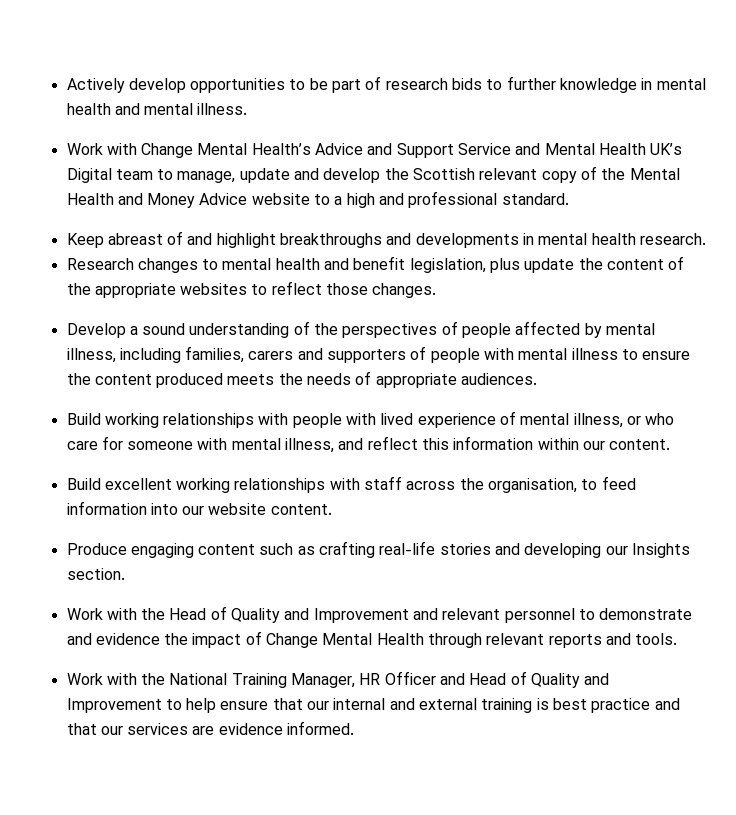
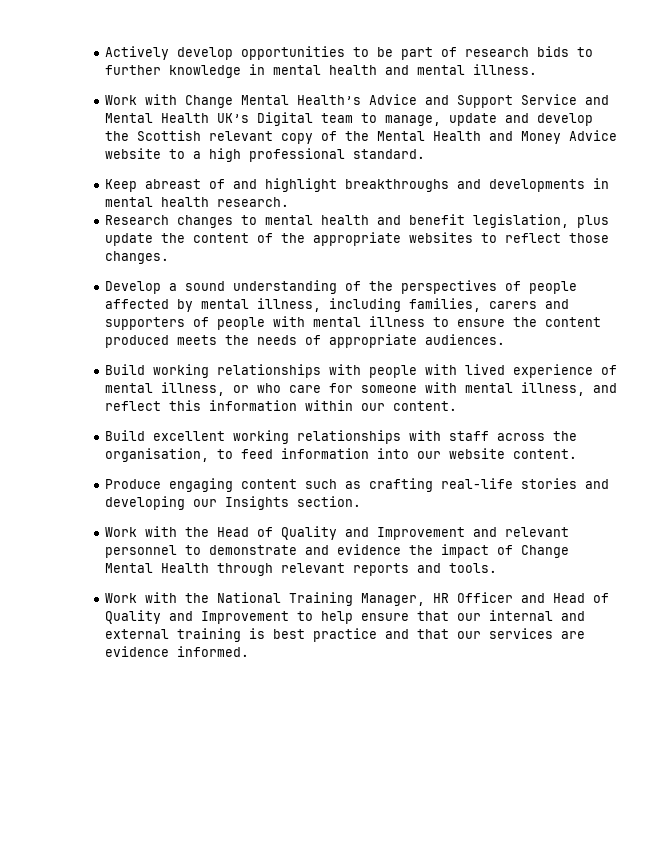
[379,193,405,205] and -> (242, 155) none

